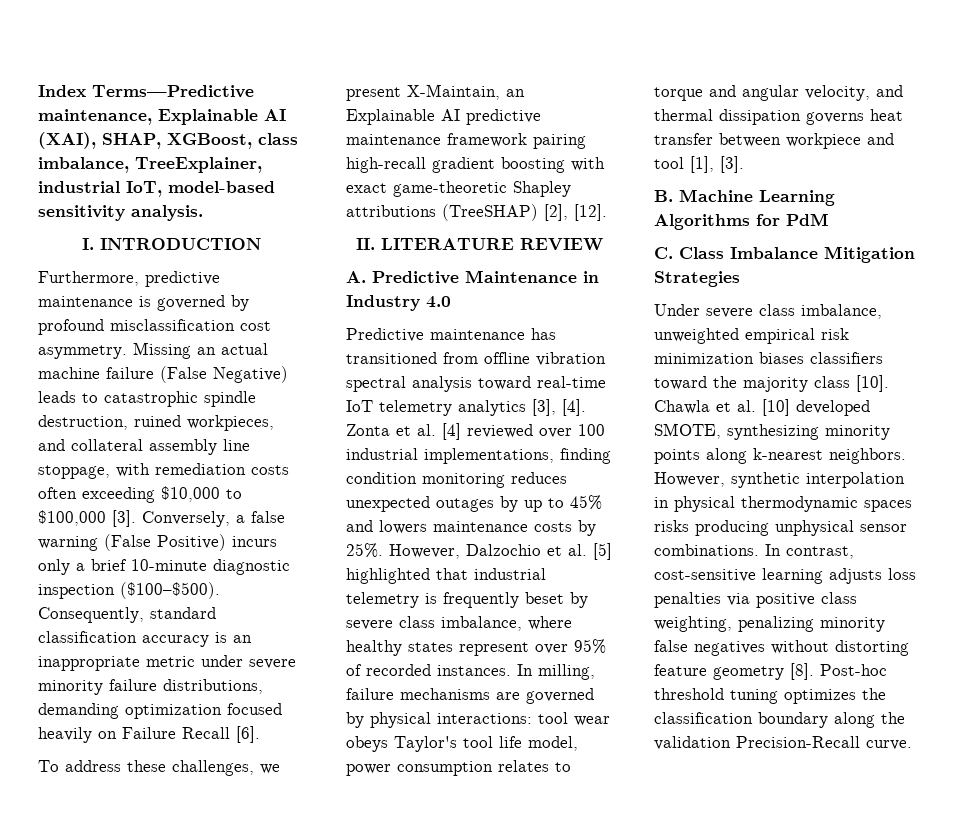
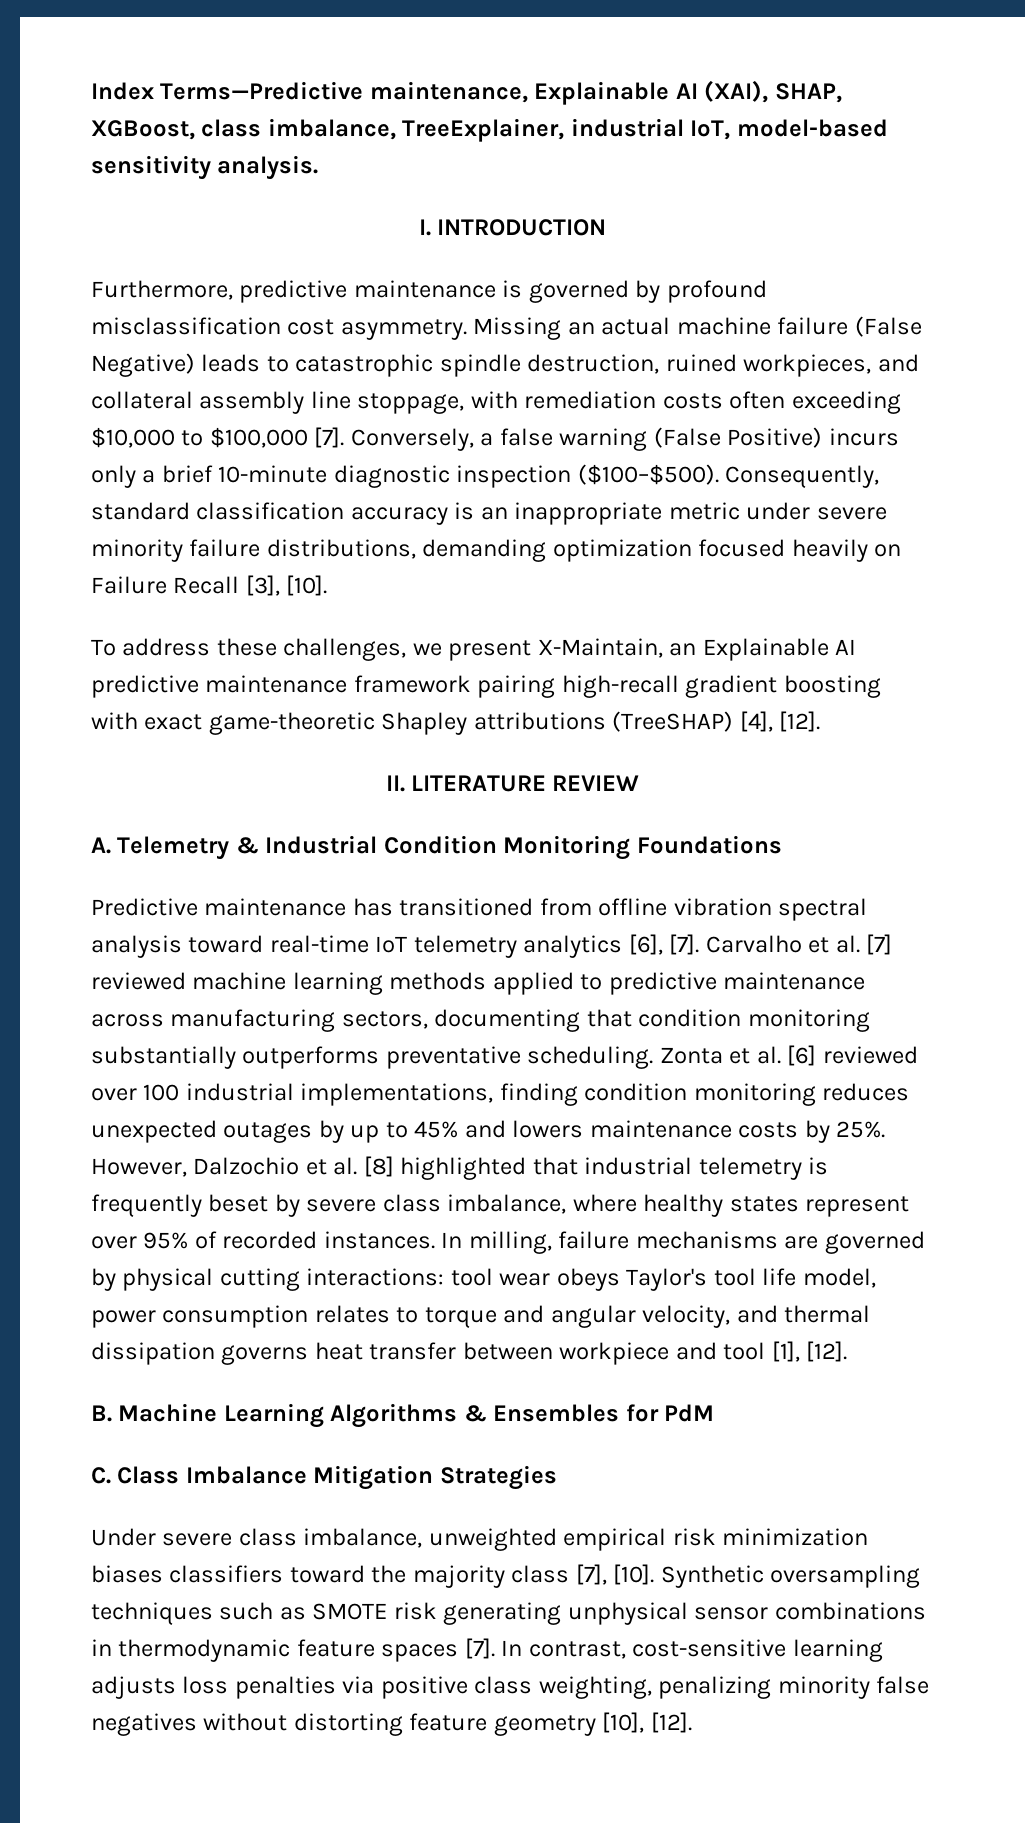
[112,510,136,527] [3]. -> [314,427,345,448] [7].
[236,726,260,743] [6]. -> [245,575,328,596] [3], [10].
[544,204,568,221] [2], -> [739,711,773,732] [4],
[372,270,599,284] [346,295,451,311] Predictive Maintenance in Industry 4.0 -> [117,835,782,860] Telemetry & Industrial Condition Monitoring Foundations
[532,399,586,416] [3], [4]. -> [628,934,893,955] [91,972,866,995] [91,1009,870,1032] [91,1046,654,1069] [6], [7]. Carvalho et al. [7] reviewed machine learning methods applied to predictive maintenance across manufacturing sectors, documenting that condition monitoring substantially outperforms preventative scheduling.
[442,423,461,440] [4] -> [787,1045,817,1066] [6]
[593,543,612,560] [5] -> [363,1156,394,1177] [8]
(431, 720) none -> [219,1268,300,1291] cutting
[720,156,744,173] [3]. -> [806,1341,848,1362] [12].
(750, 222) none -> [463,1404,620,1422] & Ensembles
[856,375,889,392] [654,399,870,416] [654,423,890,440] [654,448,906,464] [654,472,905,488] [654,496,912,512] [654,520,907,536] [654,544,759,556] [10]. Chawla et al. [10] developed SMOTE, synthesizing minority points along k-nearest neighbors. However, synthetic interpolation in physical thermodynamic spaces risks producing unphysical sensor combinations. -> [575,1564,921,1588] [91,1602,926,1625] [91,1638,495,1662] [7], [10]. Synthetic oversampling techniques such as SMOTE risk generating unphysical sensor combinations in thermodynamic feature spaces [7].
[790,663,887,680] [654,688,886,704] [654,712,905,728] [654,736,912,750] [8]. Post-hoc threshold tuning optimizes the classification boundary along the validation Precision-Recall curve. -> [602,1712,692,1733] [10], [12].

